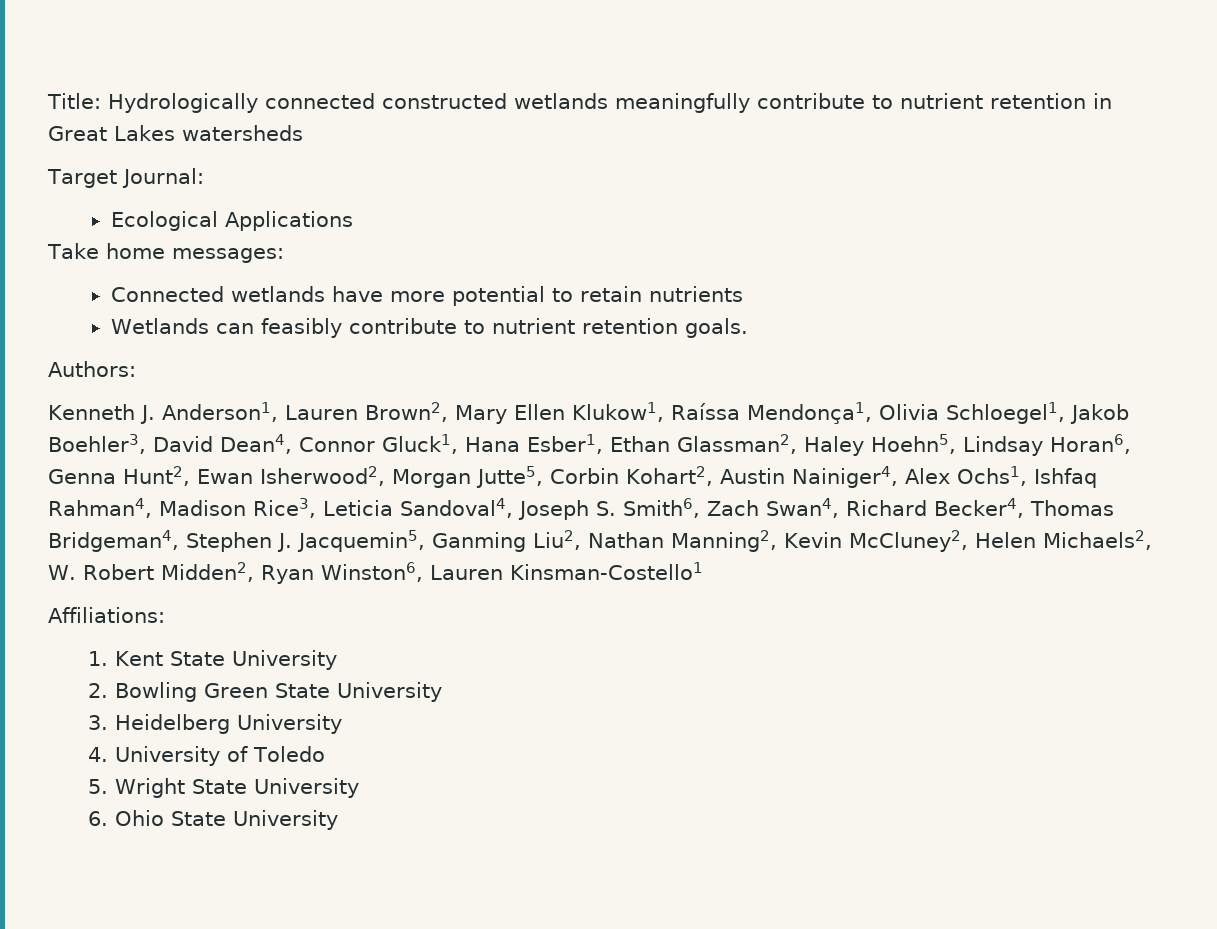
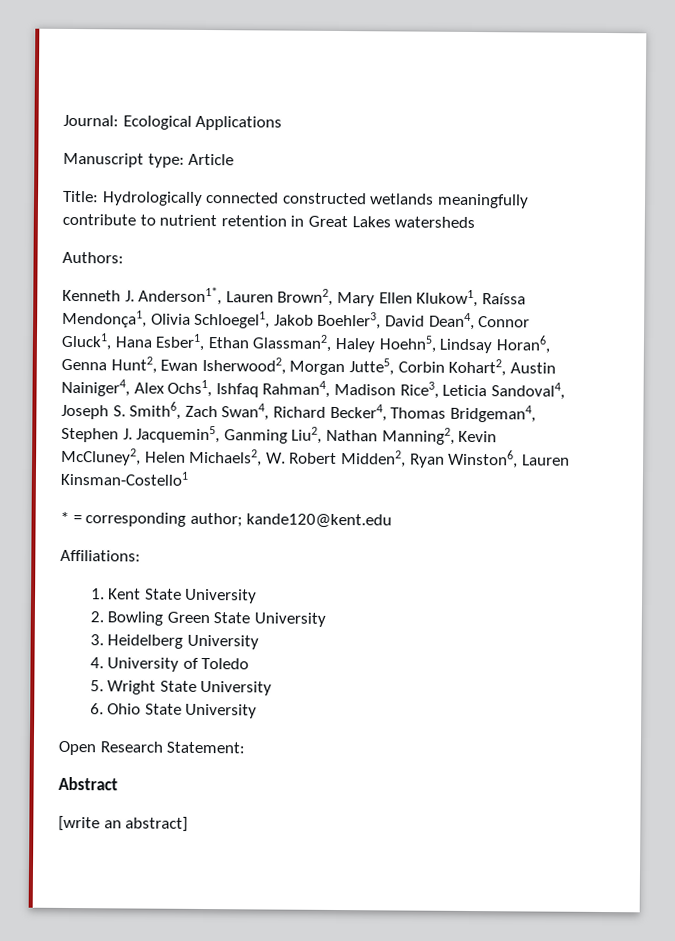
(47, 101) none -> [63,114,283,131] [63,152,235,168] Journal: Ecological Applications // Manuscript type: Article //
[47,168,204,188] [110,211,353,231] [47,243,284,263] [110,286,743,306] [110,318,748,338] // Target Journal: // Ecological Applications // Take home messages: // Connected wetlands have more potential to retain nutrients // Wetlands can feasibly contribute to nutrient retention goals. -> (476, 222) none
[161,402,278,422] Anderson1, -> [138,286,223,306] Anderson1*,
(703, 571) none -> [60,511,393,529] // * = corresponding author; kande120@kent.edu
(339, 820) none -> [58,740,246,756] [58,776,118,791] [58,815,189,832] // Open Research Statement: // Abstract // [write an abstract]

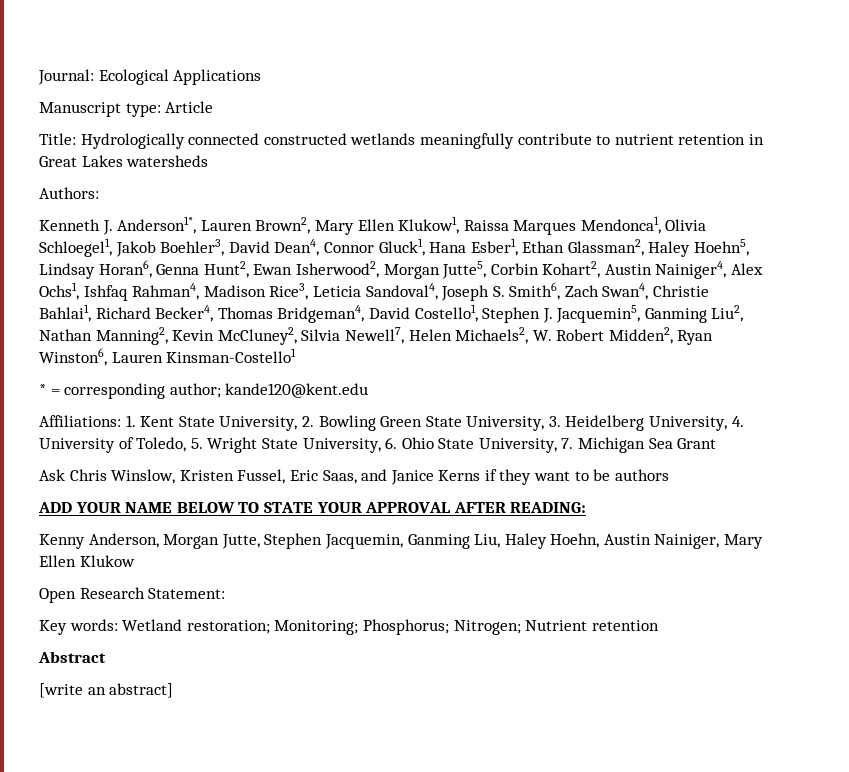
[481,293,526,305] [62,309,147,328] Raíssa Mendonça1, -> [463,216,661,235] Raissa Marques Mendonca1,
(270, 412) none -> [653,285,710,297] [39,304,91,322] Christie Bahlai1,
(536, 413) none -> [368,304,478,322] David Costello1,
(141, 456) none -> [301,327,404,344] Silvia Newell7,
(141, 555) // -> (121, 421) none
[185,588,258,604] University // -> [219,416,298,431] University,
[254,612,327,627] University // -> [466,416,545,431] University,
[186,634,259,650] University // -> [649,416,728,431] University,
[201,657,250,670] Toledo // -> [136,437,187,452] Toledo,
[200,680,273,696] University // -> [302,438,381,453] University,
[185,703,258,719] [58,740,246,756] University // Open Research Statement: -> [478,437,717,453] [39,469,669,485] [38,502,587,513] [39,533,764,549] [39,555,135,567] [39,587,226,603] [39,619,659,635] University, 7. Michigan Sea Grant // Ask Chris Winslow, Kristen Fussel, Eric Saas, and Janice Kerns if they want to be authors // ADD YOUR NAME BELOW TO STATE YOUR APPROVAL AFTER READING: // Kenny Anderson, Morgan Jutte, Stephen Jacquemin, Ganming Liu, Haley Hoehn, Austin Nainiger, Mary Ellen Klukow // Open Research Statement: // Key words: Wetland restoration; Monitoring; Phosphorus; Nitrogen; Nutrient retention

